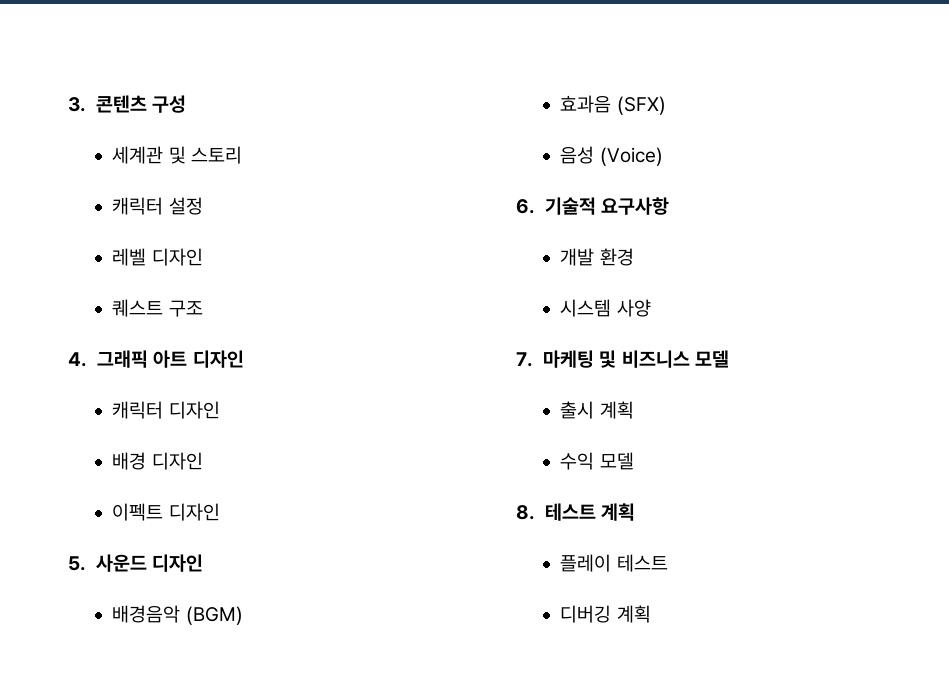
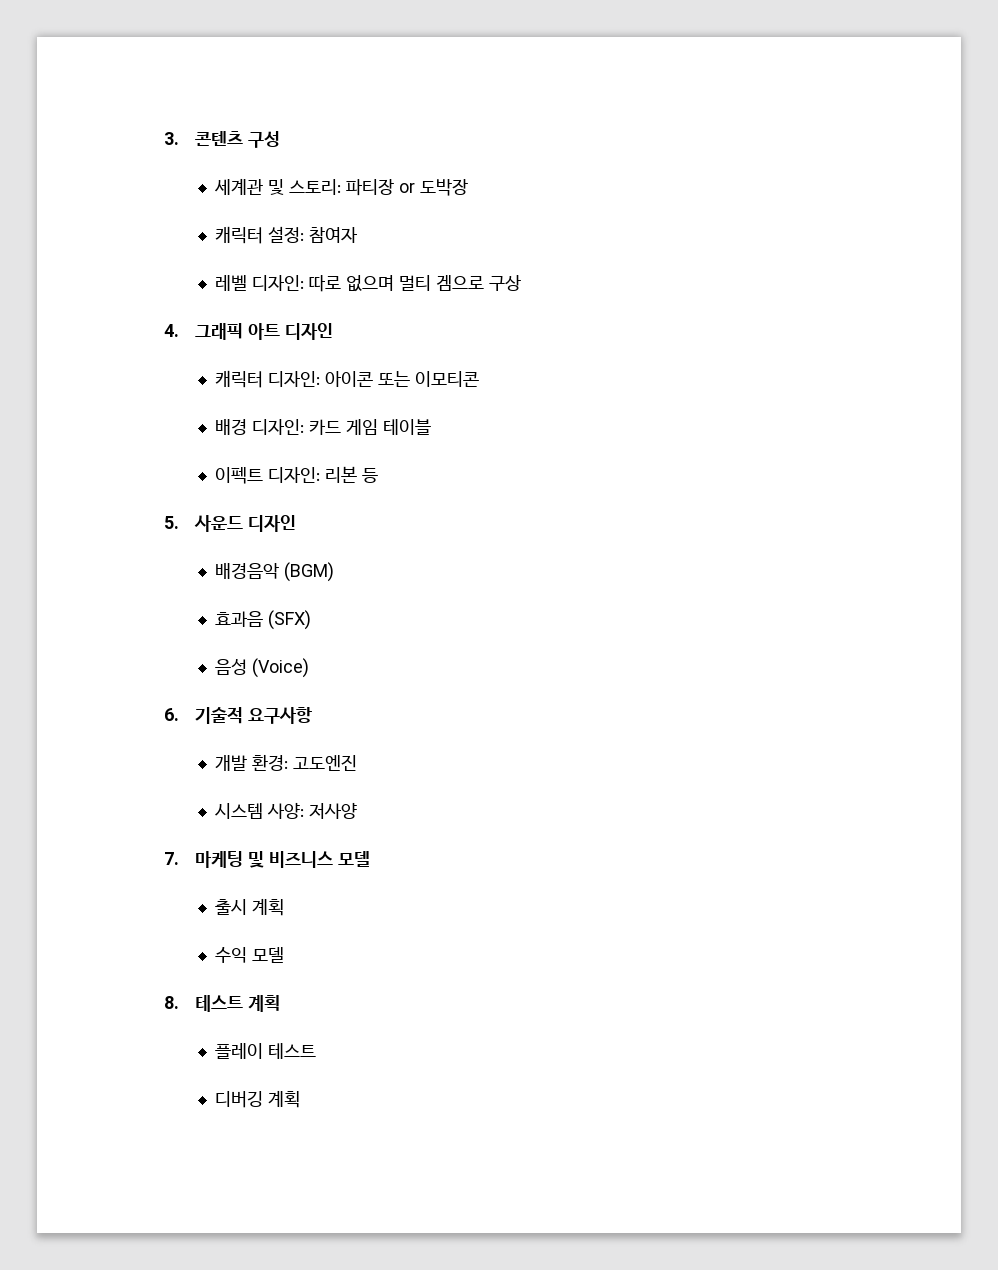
[190,146,242,164] [112,197,203,215] 스토리 // 캐릭터 설정 -> [289,179,469,196] [215,226,359,244] 스토리: 파티장 or 도박장 // 캐릭터 설정: 참여자
[151,248,203,266] [112,299,203,317] 디자인 // 퀘스트 구조 -> [252,275,522,292] 디자인: 따로 없으며 멀티 겜으로 구상
[168,401,220,419] [112,452,203,470] [112,503,220,521] 디자인 // 배경 디자인 // 이펙트 디자인 -> [268,371,480,387] [215,419,432,435] [215,466,379,484] 디자인: 아이콘 또는 이모티콘 // 배경 디자인: 카드 게임 테이블 // 이펙트 디자인: 리본 등
[599,248,634,266] 환경 -> [252,754,358,771] 환경: 고도엔진
[616,299,651,317] 사양 -> [267,802,358,819] 사양: 저사양

